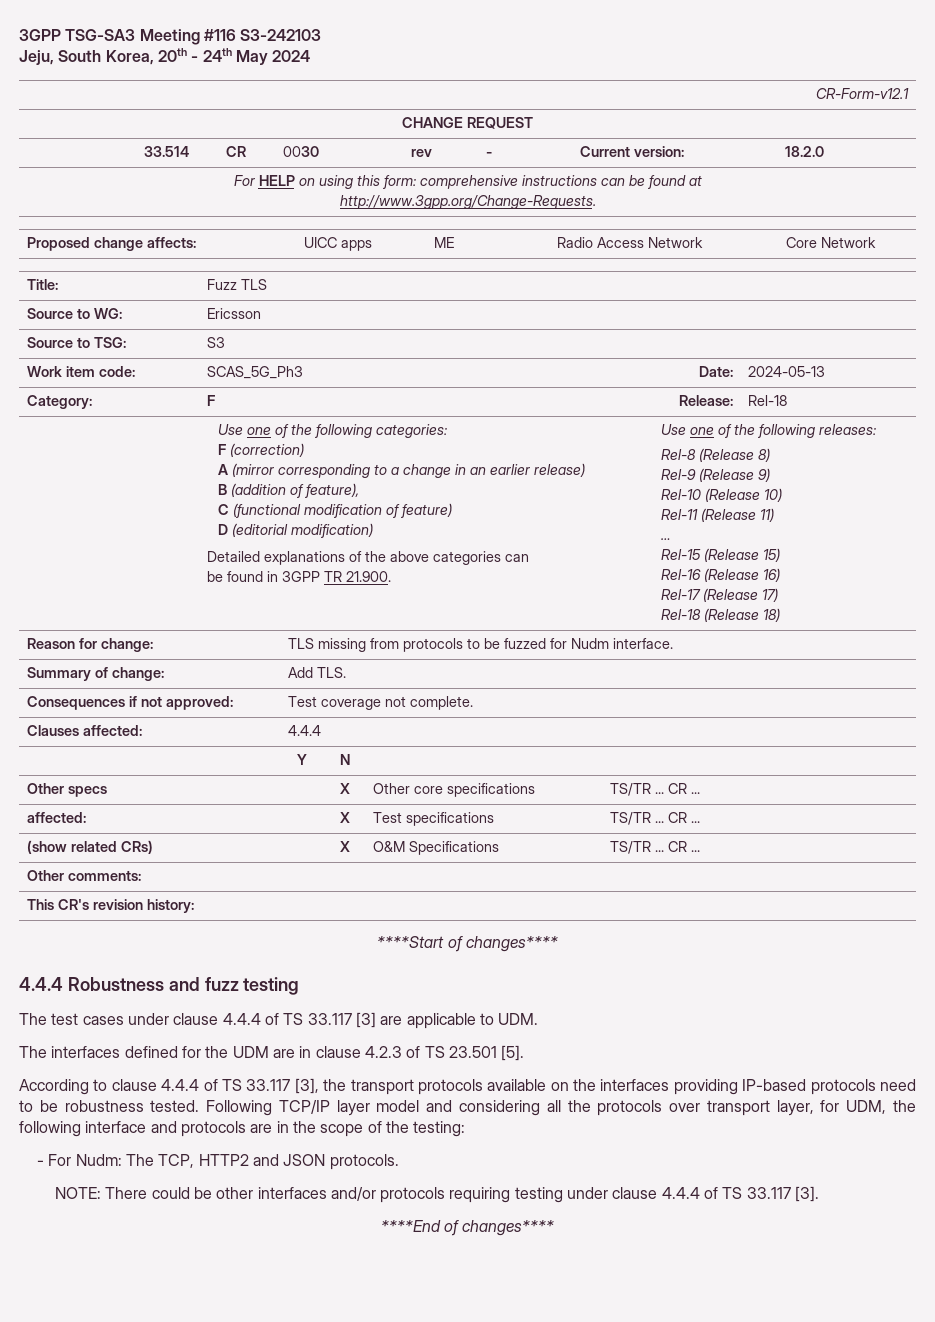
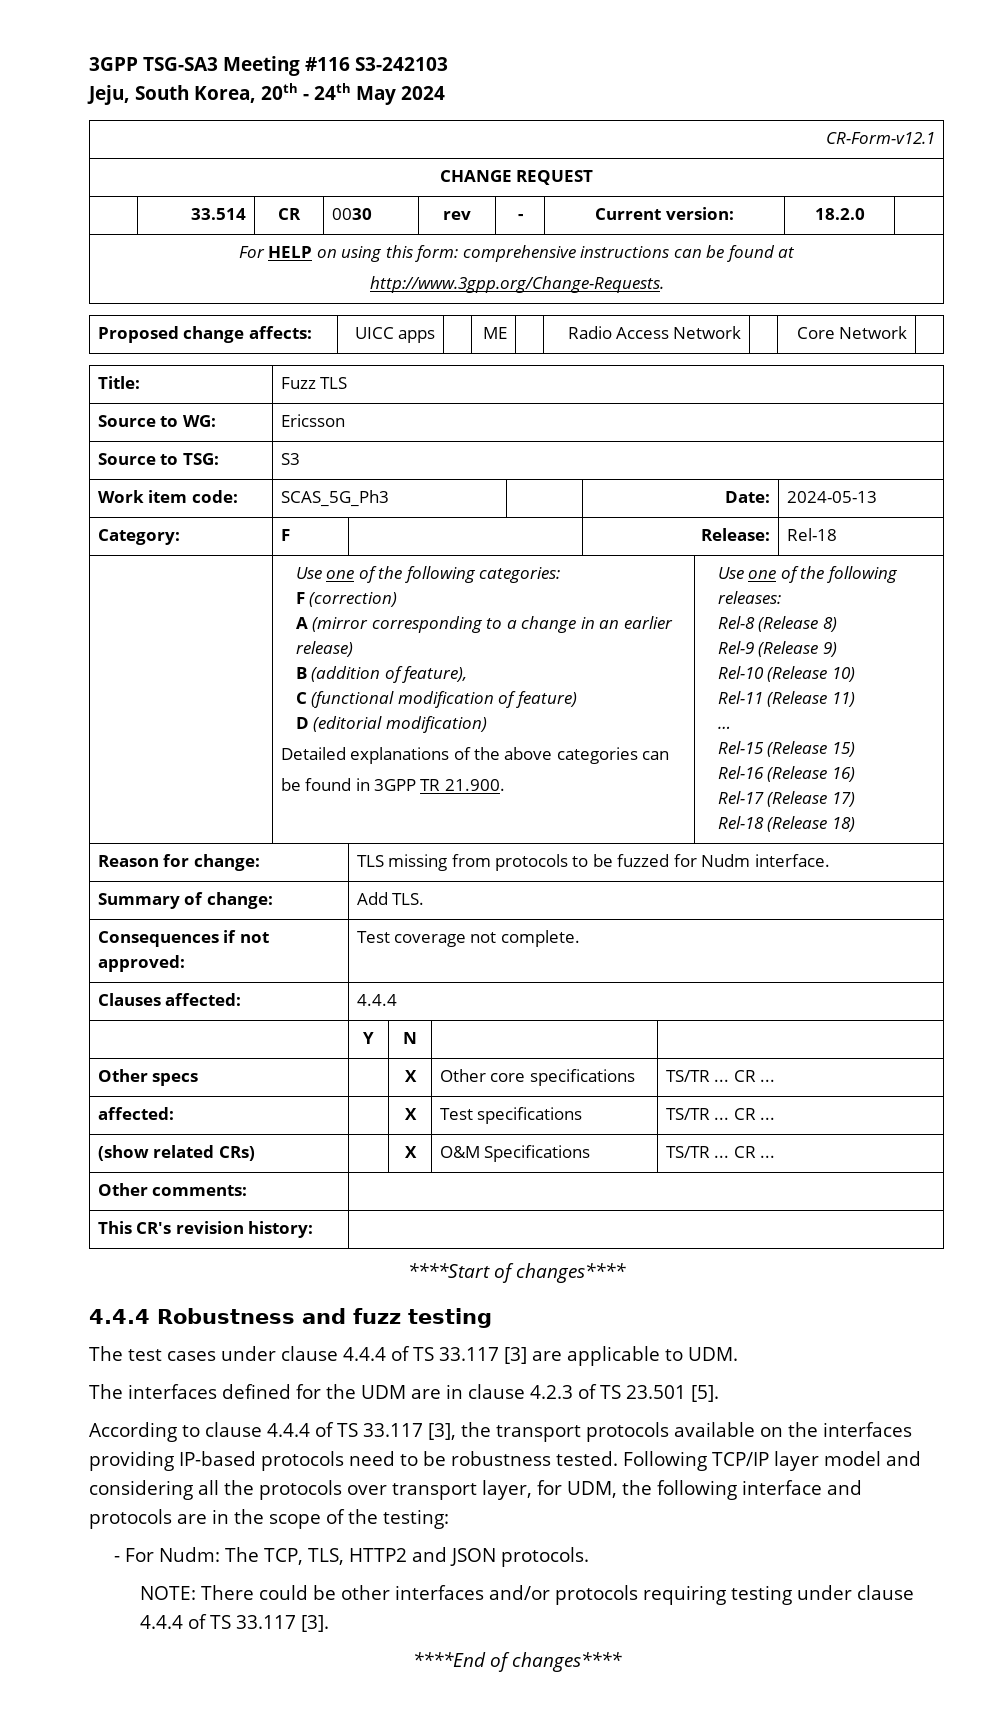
(195, 1161) none -> [308,1548,345,1565] TLS,

